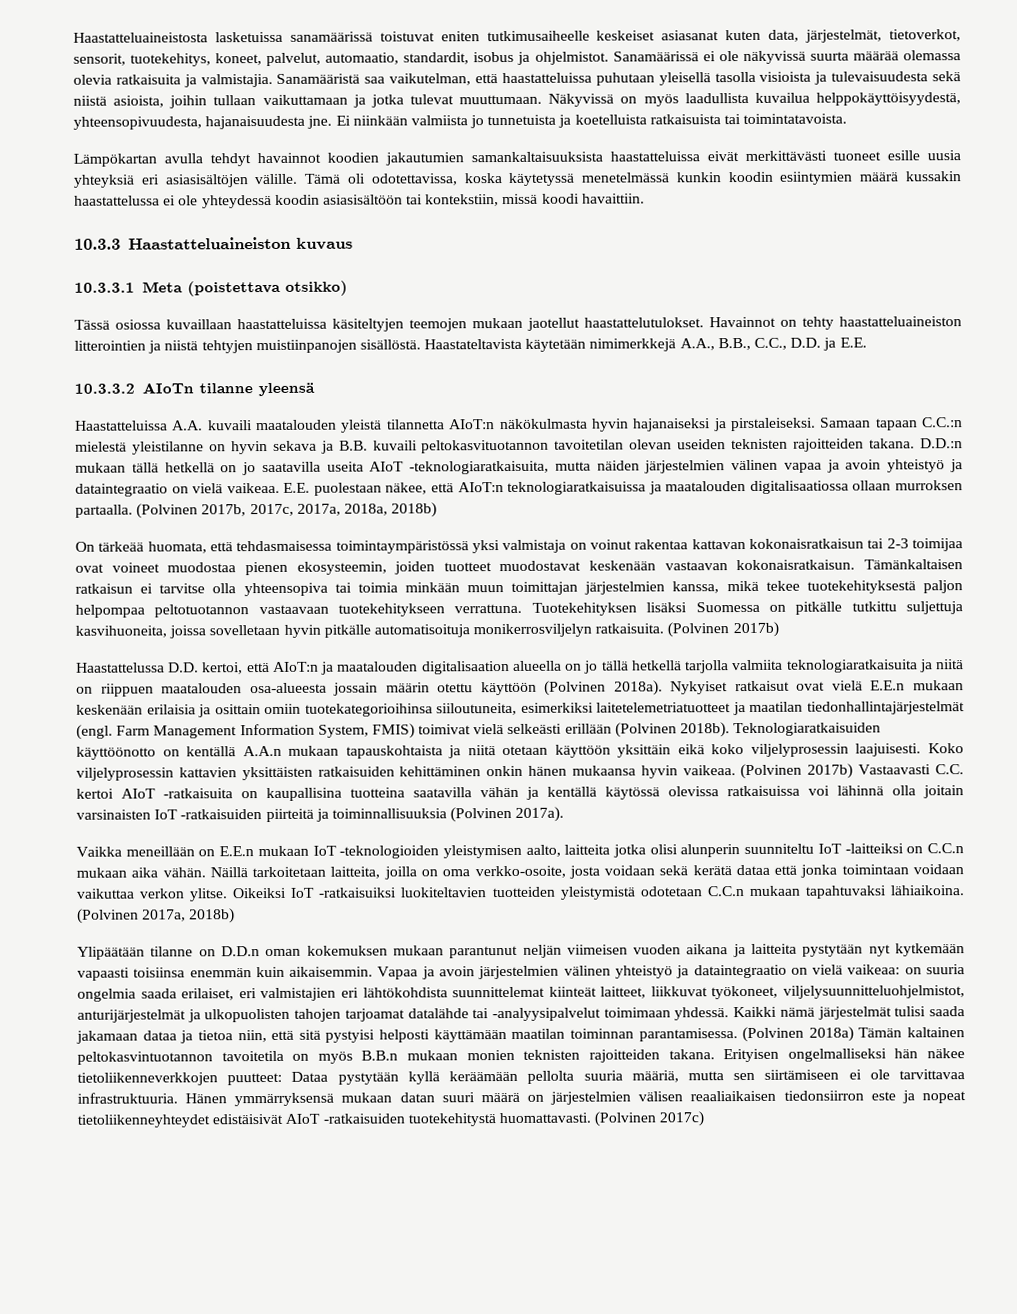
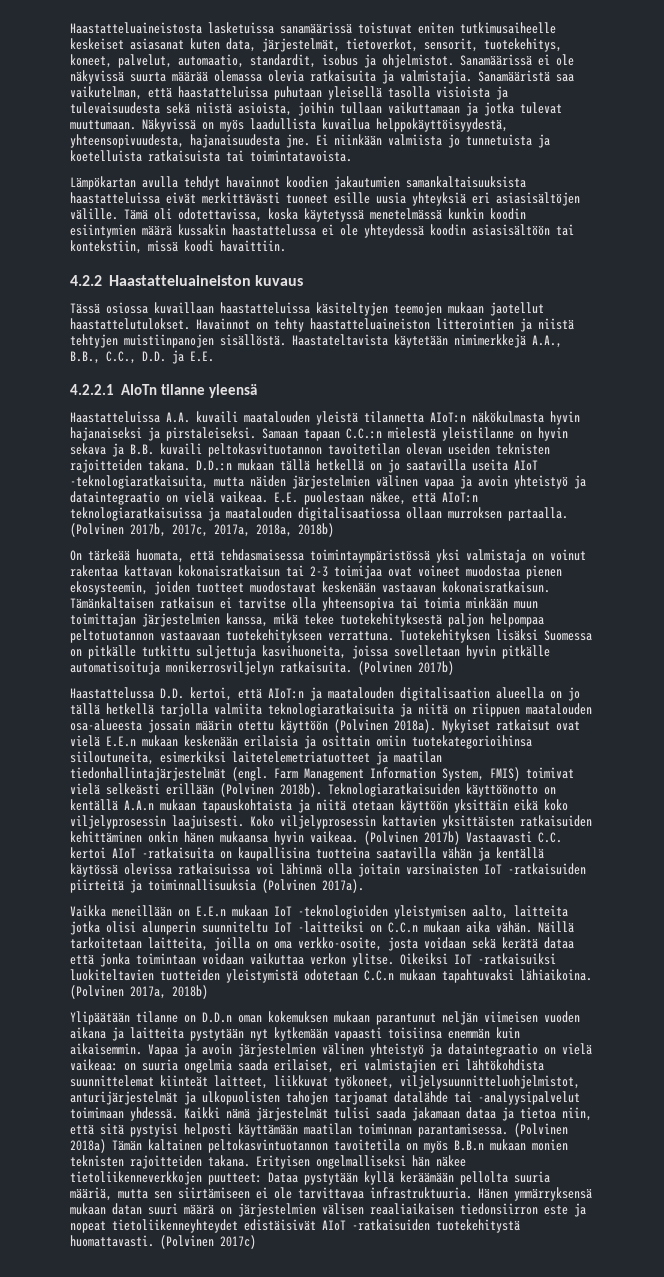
[74,238,121,250] 10.3.3 -> [70,275,102,286] 4.2.2
[74,280,348,297] // 10.3.3.1 Meta (poistettava otsikko) -> (303, 280) none
[74,383,135,394] 10.3.3.2 -> [70,384,114,395] 4.2.2.1

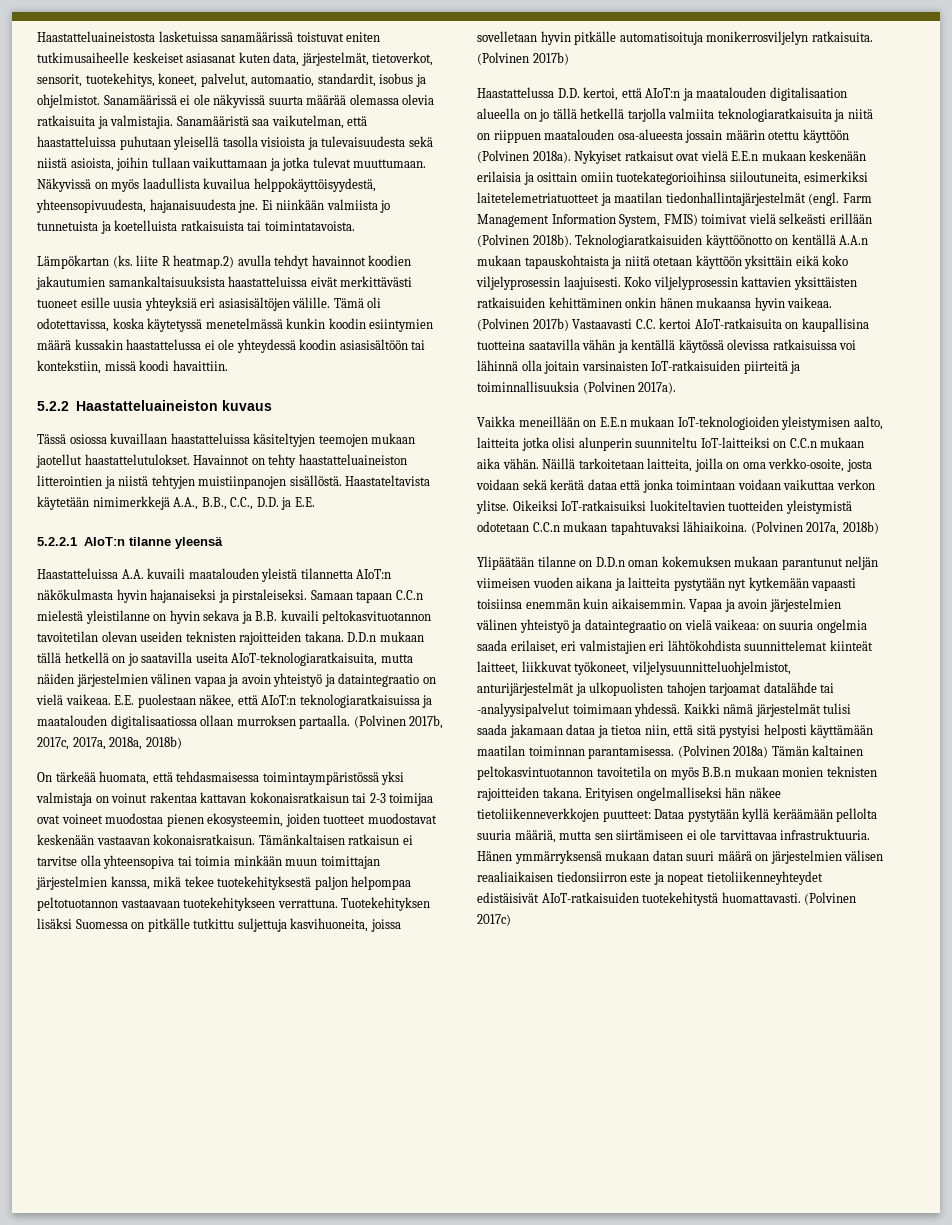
(136, 183) none -> [112,255,235,269] (ks. liite R heatmap.2)
[70,275,102,286] 4.2.2 -> [37,401,69,411] 5.2.2
[70,384,157,395] 4.2.2.1 AIoTn -> [37,537,125,546] 5.2.2.1 AIoT:n
[346,428,382,439] C.C.:n -> [395,590,423,600] C.C.n
[196,460,232,471] D.D.:n -> [347,632,377,642] D.D.n
[514,460,538,471] [70,475,208,489] AIoT -teknologiaratkaisuita, -> [231,652,378,666] AIoT-teknologiaratkaisuita,
[112,847,214,859] AIoT -ratkaisuita -> [694,318,782,329] AIoT-ratkaisuita
[484,863,586,875] IoT -ratkaisuiden -> [651,360,741,371] IoT-ratkaisuiden
[274,905,388,919] IoT -teknologioiden -> [677,416,779,430] IoT-teknologioiden
[274,921,364,933] IoT -laitteiksi -> [700,437,770,448] IoT-laitteiksi
[454,953,556,965] IoT -ratkaisuiksi -> [561,500,647,511] IoT-ratkaisuiksi
[322,1219,430,1231] AIoT -ratkaisuiden -> [541,892,639,903] AIoT-ratkaisuiden

